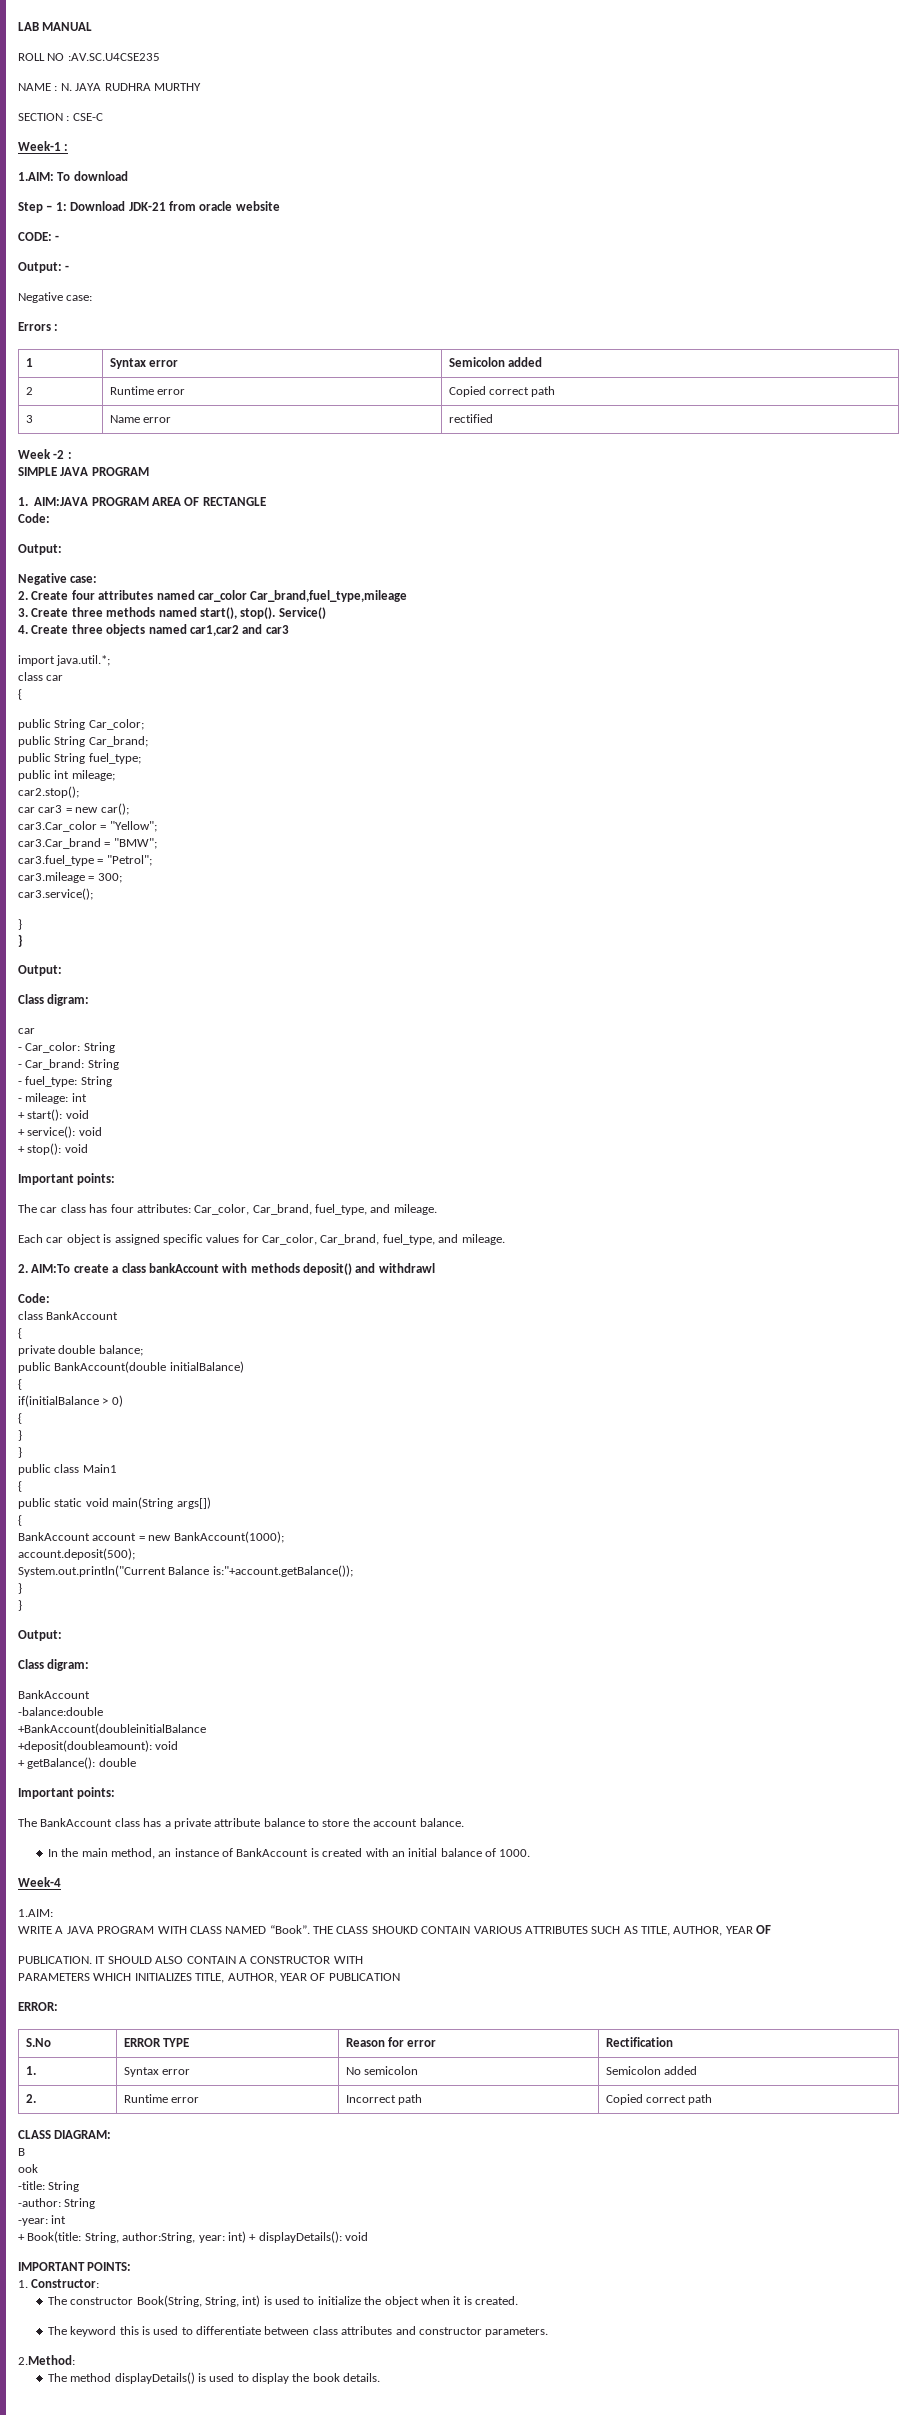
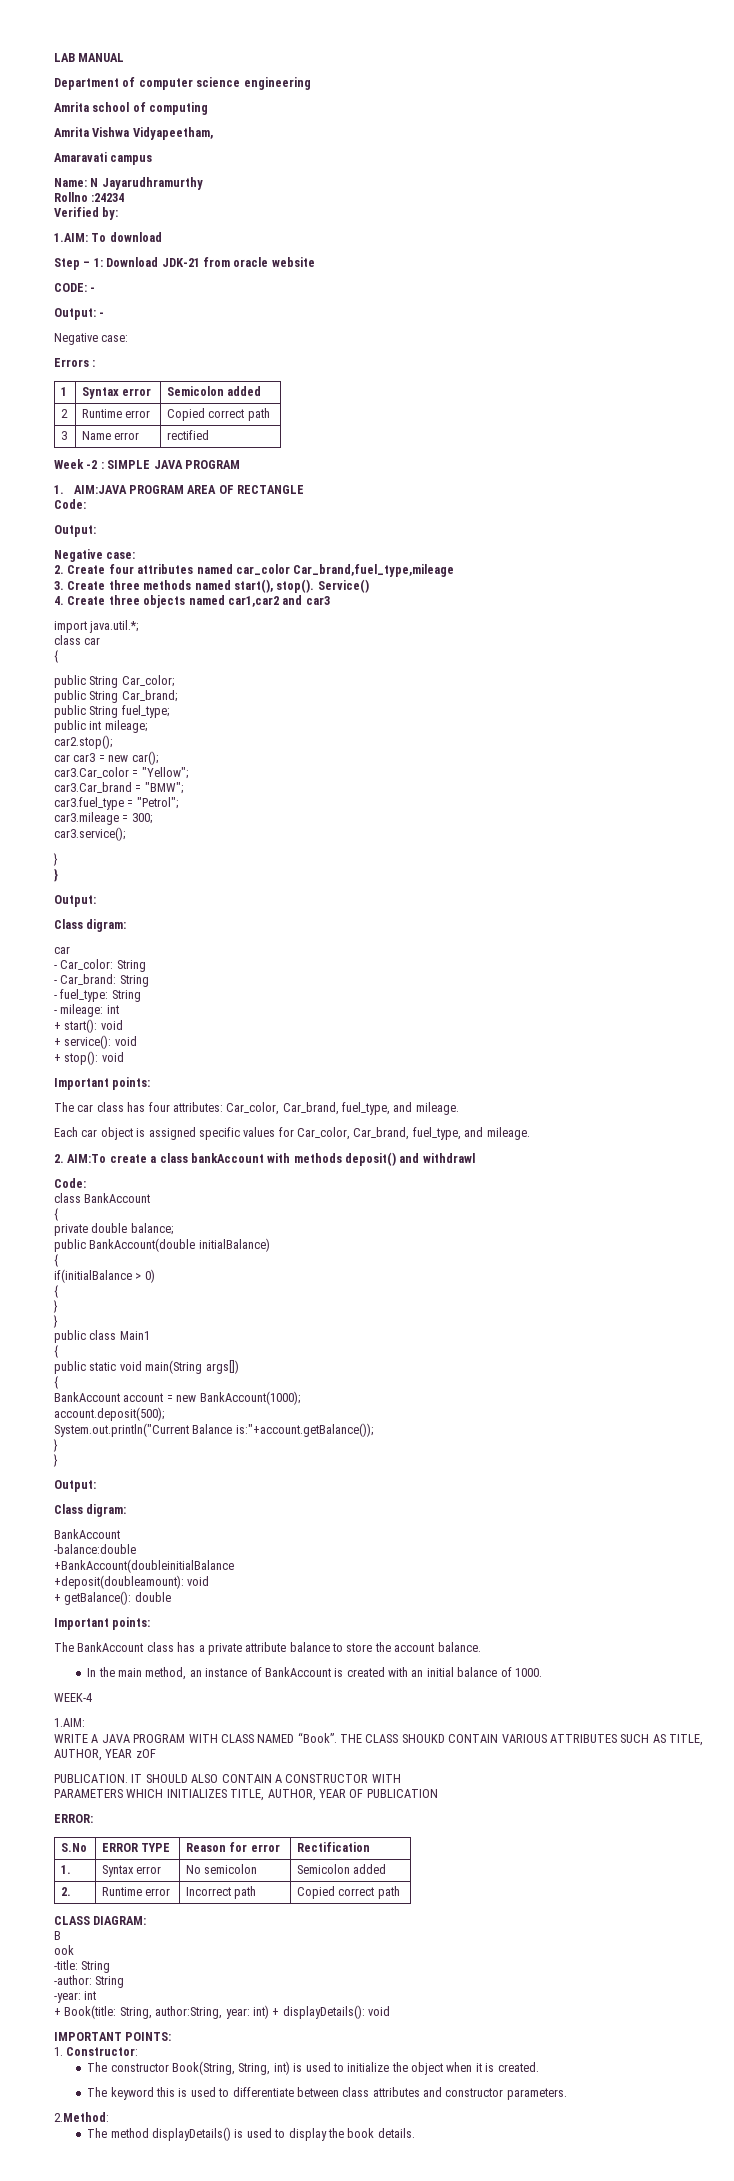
[18,53,160,61] [18,83,201,91] [18,113,103,121] [18,141,69,151] ROLL NO :AV.SC.U4CSE235 // NAME : N. JAYA RUDHRA MURTHY // SECTION : CSE-C // Week-1 : -> [54,77,311,90] [54,102,209,115] [54,127,213,140] [54,152,153,165] [54,177,203,190] [54,192,125,202] [54,207,119,220] Department of computer science engineering // Amrita school of computing // Amrita Vishwa Vidyapeetham, // Amaravati campus // Name: N Jayarudhramurthy // Rollno :24234 // Verified by:
(72, 455) // -> (104, 465) none
[18,1877,61,1887] Week-4 -> [54,1693,92,1702] WEEK-4
[756,1925,772,1934] OF -> [135,1749,156,1758] zOF

